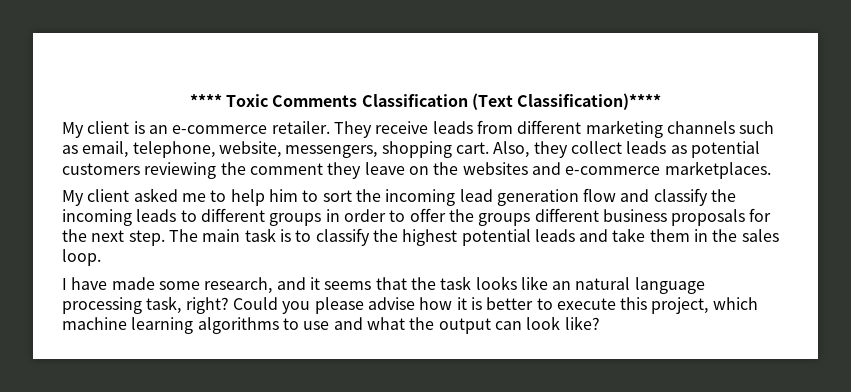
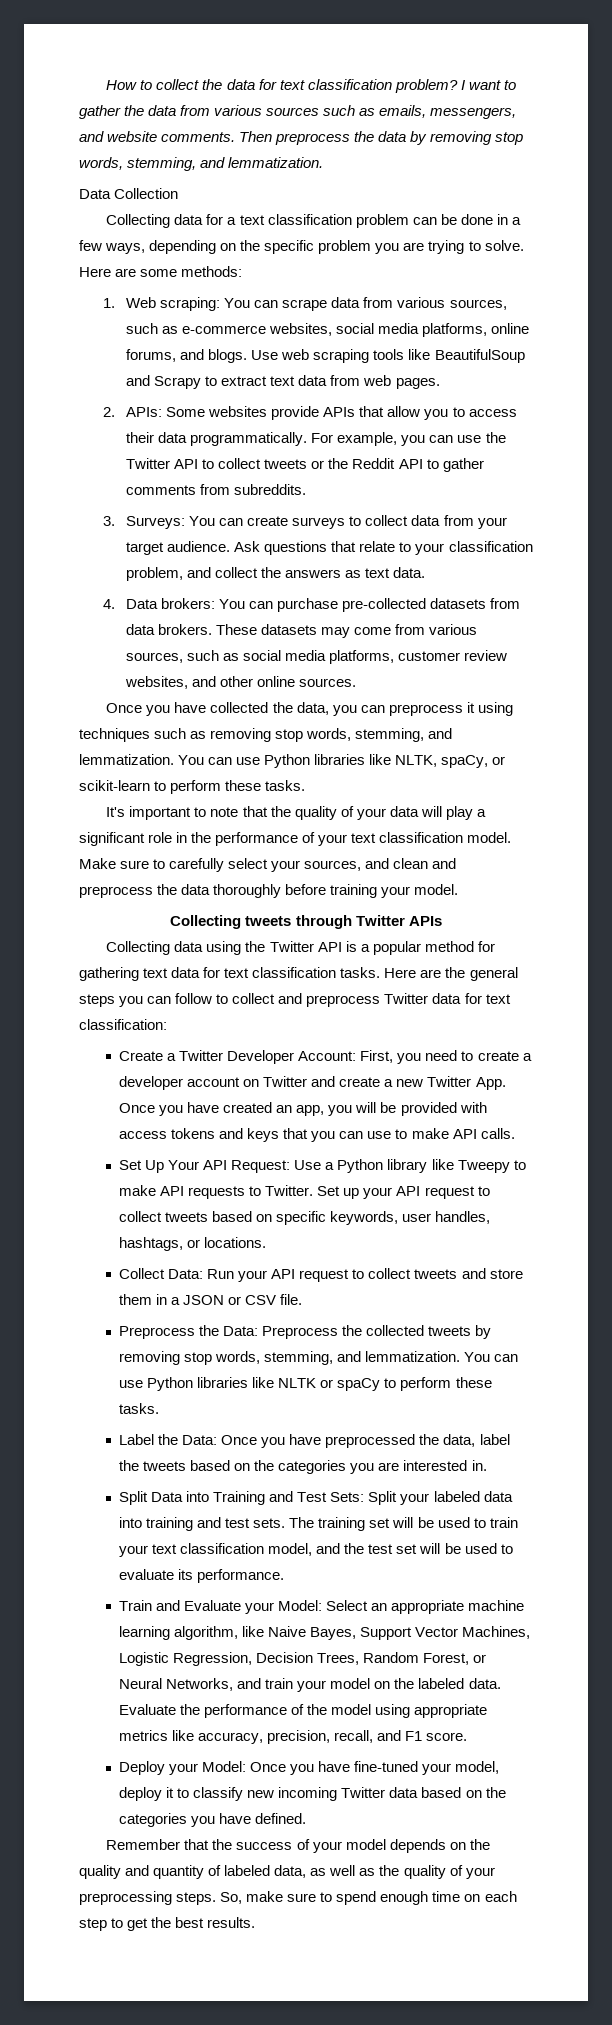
[189,93,662,110] [62,120,775,138] [62,141,760,158] [62,161,771,179] [62,188,737,206] [62,208,772,226] [62,228,779,246] [62,249,101,266] [62,276,705,294] [62,296,758,314] [62,316,600,334] **** Toxic Comments Classification (Text Classification)**** // My client is an e-commerce retailer. They receive leads from different marketing channels such as email, telephone, website, messengers, shopping cart. Also, they collect leads as potential customers reviewing the comment they leave on the websites and e-commerce marketplaces. // My client asked me to help him to sort the incoming lead generation flow and classify the incoming leads to different groups in order to offer the groups different business proposals for the next step. The main task is to classify the highest potential leads and take them in the sales loop. // I have made some research, and it seems that the task looks like an natural language processing task, right? Could you please advise how it is better to execute this project, which machine learning algorithms to use and what the output can look like? -> [106,79,516,93] [79,105,517,119] [79,131,524,145] [79,157,324,171] [79,188,179,199] [106,214,521,228] [79,240,524,254] [79,266,243,277] [102,297,507,311] [126,323,530,337] [126,349,525,363] [126,375,440,389] [102,406,517,420] [126,432,506,446] [126,458,484,472] [126,484,307,495] [102,515,507,529] [126,541,533,555] [126,567,426,581] [102,598,521,612] [126,624,478,638] [126,650,508,664] [125,676,357,689] [106,702,513,716] [79,728,453,742] [79,754,506,768] [79,780,306,794] [106,806,486,820] [79,832,512,846] [79,858,457,872] [79,884,459,898] [170,915,442,929] [106,941,495,955] [79,967,518,981] [79,993,511,1007] [79,1019,167,1030] [119,1050,532,1064] [119,1076,506,1090] [119,1102,487,1116] [119,1128,515,1142] [119,1159,526,1173] [119,1185,490,1199] [119,1211,491,1225] [119,1237,267,1251] [119,1268,523,1282] [119,1294,303,1305] [119,1325,492,1339] [119,1351,519,1365] [119,1377,492,1391] [119,1403,160,1414] [119,1434,510,1448] [119,1460,487,1474] [119,1491,513,1505] [119,1517,518,1531] [119,1543,513,1557] [119,1569,285,1583] [119,1600,525,1614] [119,1626,531,1640] [119,1652,487,1666] [119,1678,501,1692] [119,1704,488,1718] [119,1730,468,1744] [119,1761,500,1775] [119,1787,506,1801] [119,1813,307,1827] [106,1839,490,1853] [79,1865,495,1879] [79,1891,517,1905] [79,1917,256,1931] How to collect the data for text classification problem? I want to gather the data from various sources such as emails, messengers, and website comments. Then preprocess the data by removing stop words, stemming, and lemmatization. // Data Collection // Collecting data for a text classification problem can be done in a few ways, depending on the specific problem you are trying to solve. Here are some methods: // 1. Web scraping: You can scrape data from various sources, such as e-commerce websites, social media platforms, online forums, and blogs. Use web scraping tools like BeautifulSoup and Scrapy to extract text data from web pages. // 2. APIs: Some websites provide APIs that allow you to access their data programmatically. For example, you can use the Twitter API to collect tweets or the Reddit API to gather comments from subreddits. // 3. Surveys: You can create surveys to collect data from your target audience. Ask questions that relate to your classification problem, and collect the answers as text data. // 4. Data brokers: You can purchase pre-collected datasets from data brokers. These datasets may come from various sources, such as social media platforms, customer review websites, and other online sources. // Once you have collected the data, you can preprocess it using techniques such as removing stop words, stemming, and lemmatization. You can use Python libraries like NLTK, spaCy, or scikit-learn to perform these tasks. // It's important to note that the quality of your data will play a significant role in the performance of your text classification model. Make sure to carefully select your sources, and clean and preprocess the data thoroughly before training your model. // Collecting tweets through Twitter APIs // Collecting data using the Twitter API is a popular method for gathering text data for text classification tasks. Here are the general steps you can follow to collect and preprocess Twitter data for text classification: // Create a Twitter Developer Account: First, you need to create a developer account on Twitter and create a new Twitter App. Once you have created an app, you will be provided with access tokens and keys that you can use to make API calls. // Set Up Your API Request: Use a Python library like Tweepy to make API requests to Twitter. Set up your API request to collect tweets based on specific keywords, user handles, hashtags, or locations. // Collect Data: Run your API request to collect tweets and store them in a JSON or CSV file. // Preprocess the Data: Preprocess the collected tweets by removing stop words, stemming, and lemmatization. You can use Python libraries like NLTK or spaCy to perform these tasks. // Label the Data: Once you have preprocessed the data, label the tweets based on the categories you are interested in. // Split Data into Training and Test Sets: Split your labeled data into training and test sets. The training set will be used to train your text classification model, and the test set will be used to evaluate its performance. // Train and Evaluate your Model: Select an appropriate machine learning algorithm, like Naive Bayes, Support Vector Machines, Logistic Regression, Decision Trees, Random Forest, or Neural Networks, and train your model on the labeled data. Evaluate the performance of the model using appropriate metrics like accuracy, precision, recall, and F1 score. // Deploy your Model: Once you have fine-tuned your model, deploy it to classify new incoming Twitter data based on the categories you have defined. // Remember that the success of your model depends on the quality and quantity of labeled data, as well as the quality of your preprocessing steps. So, make sure to spend enough time on each step to get the best results.

